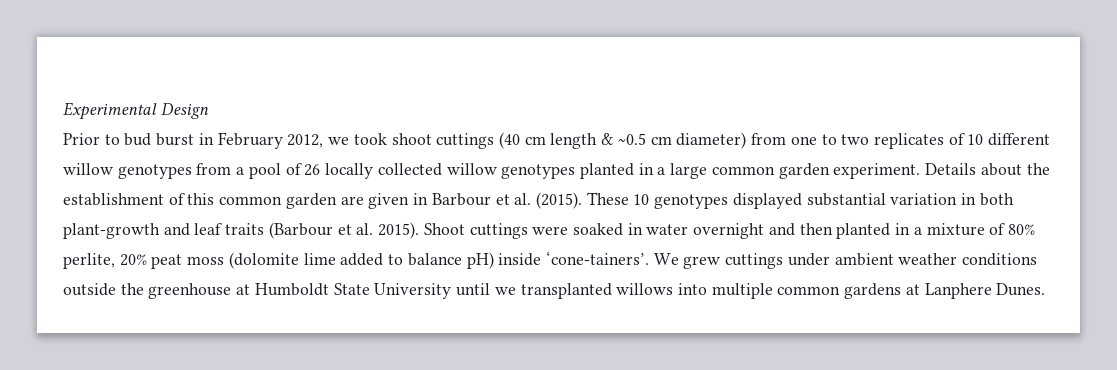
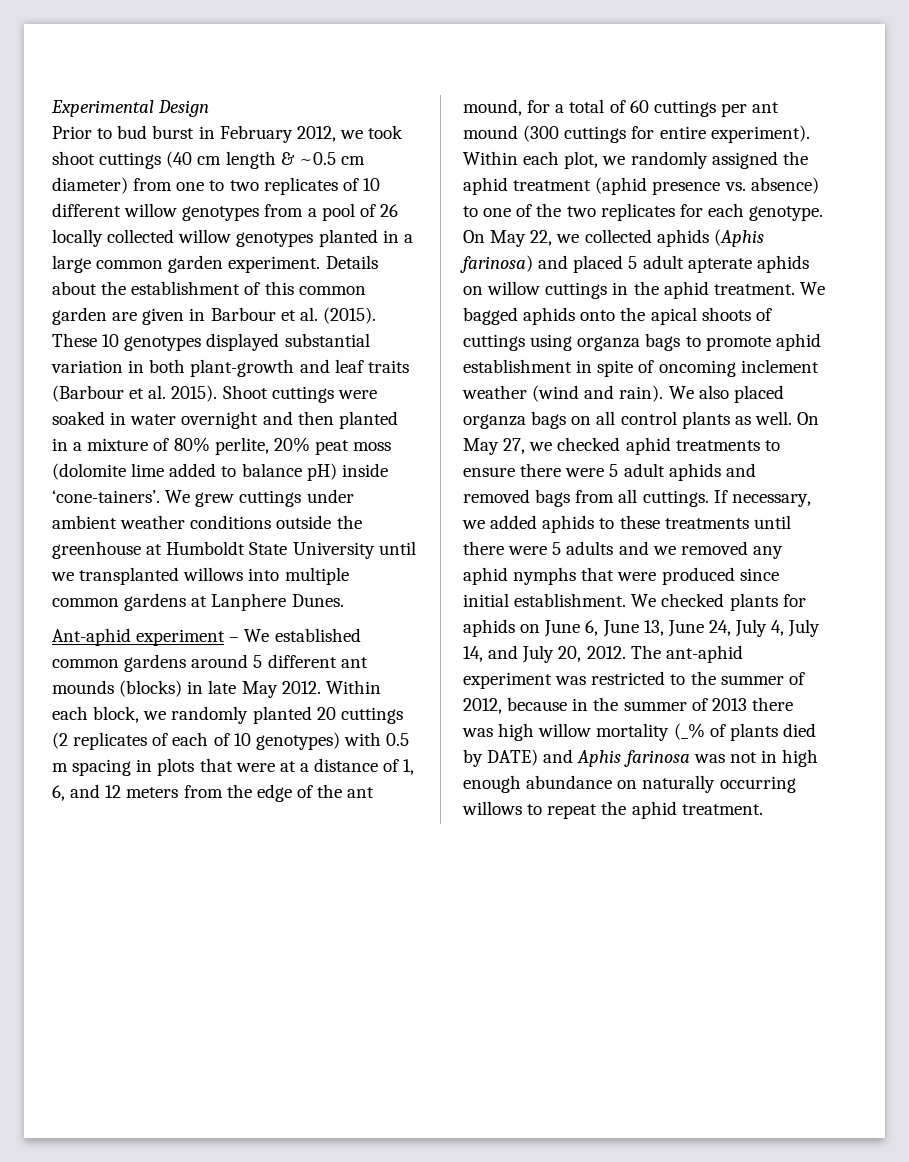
(1046, 289) none -> [52,628,361,646] [52,654,368,672] [52,680,381,698] [52,706,403,724] [52,732,410,750] [52,758,415,776] [52,784,375,802] [463,99,780,117] [463,125,810,143] [463,151,808,169] [463,177,819,195] [463,203,824,221] [463,229,764,247] [460,255,809,273] [463,281,825,299] [463,307,772,325] [463,333,821,351] [463,359,819,377] [462,385,784,403] [463,411,820,429] [463,437,780,455] [463,463,756,481] [463,489,811,507] [462,515,791,533] [463,541,783,559] [463,567,779,585] [463,593,806,611] [463,619,821,637] [463,645,743,663] [463,671,805,689] [463,697,793,714] [462,723,816,741] [463,749,819,767] [463,775,796,793] [462,801,763,819] // Ant-aphid experiment – We established common gardens around 5 different ant mounds (blocks) in late May 2012. Within each block, we randomly planted 20 cuttings (2 replicates of each of 10 genotypes) with 0.5 m spacing in plots that were at a distance of 1, 6, and 12 meters from the edge of the ant mound, for a total of 60 cuttings per ant mound (300 cuttings for entire experiment). Within each plot, we randomly assigned the aphid treatment (aphid presence vs. absence) to one of the two replicates for each genotype. On May 22, we collected aphids (Aphis farinosa) and placed 5 adult apterate aphids on willow cuttings in the aphid treatment. We bagged aphids onto the apical shoots of cuttings using organza bags to promote aphid establishment in spite of oncoming inclement weather (wind and rain). We also placed organza bags on all control plants as well. On May 27, we checked aphid treatments to ensure there were 5 adult aphids and removed bags from all cuttings. If necessary, we added aphids to these treatments until there were 5 adults and we removed any aphid nymphs that were produced since initial establishment. We checked plants for aphids on June 6, June 13, June 24, July 4, July 14, and July 20, 2012. The ant-aphid experiment was restricted to the summer of 2012, because in the summer of 2013 there was high willow mortality (_% of plants died by DATE) and Aphis farinosa was not in high enough abundance on naturally occurring willows to repeat the aphid treatment.

